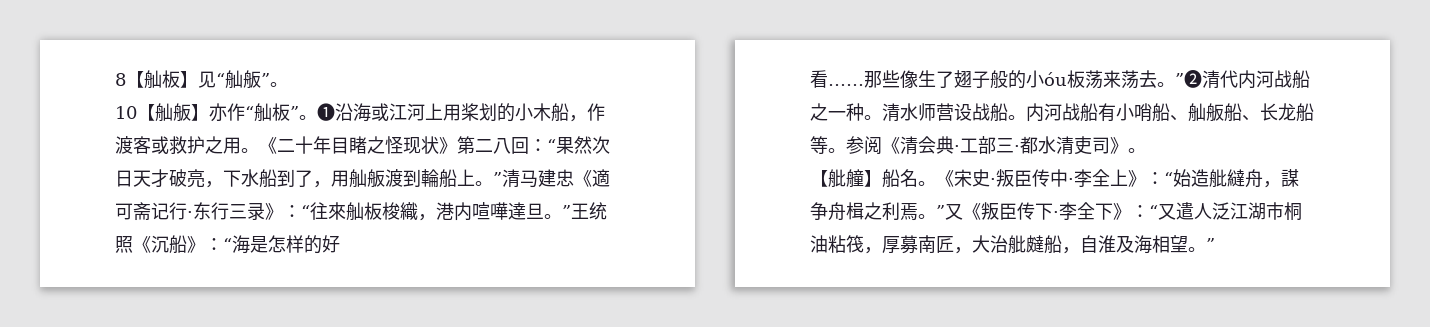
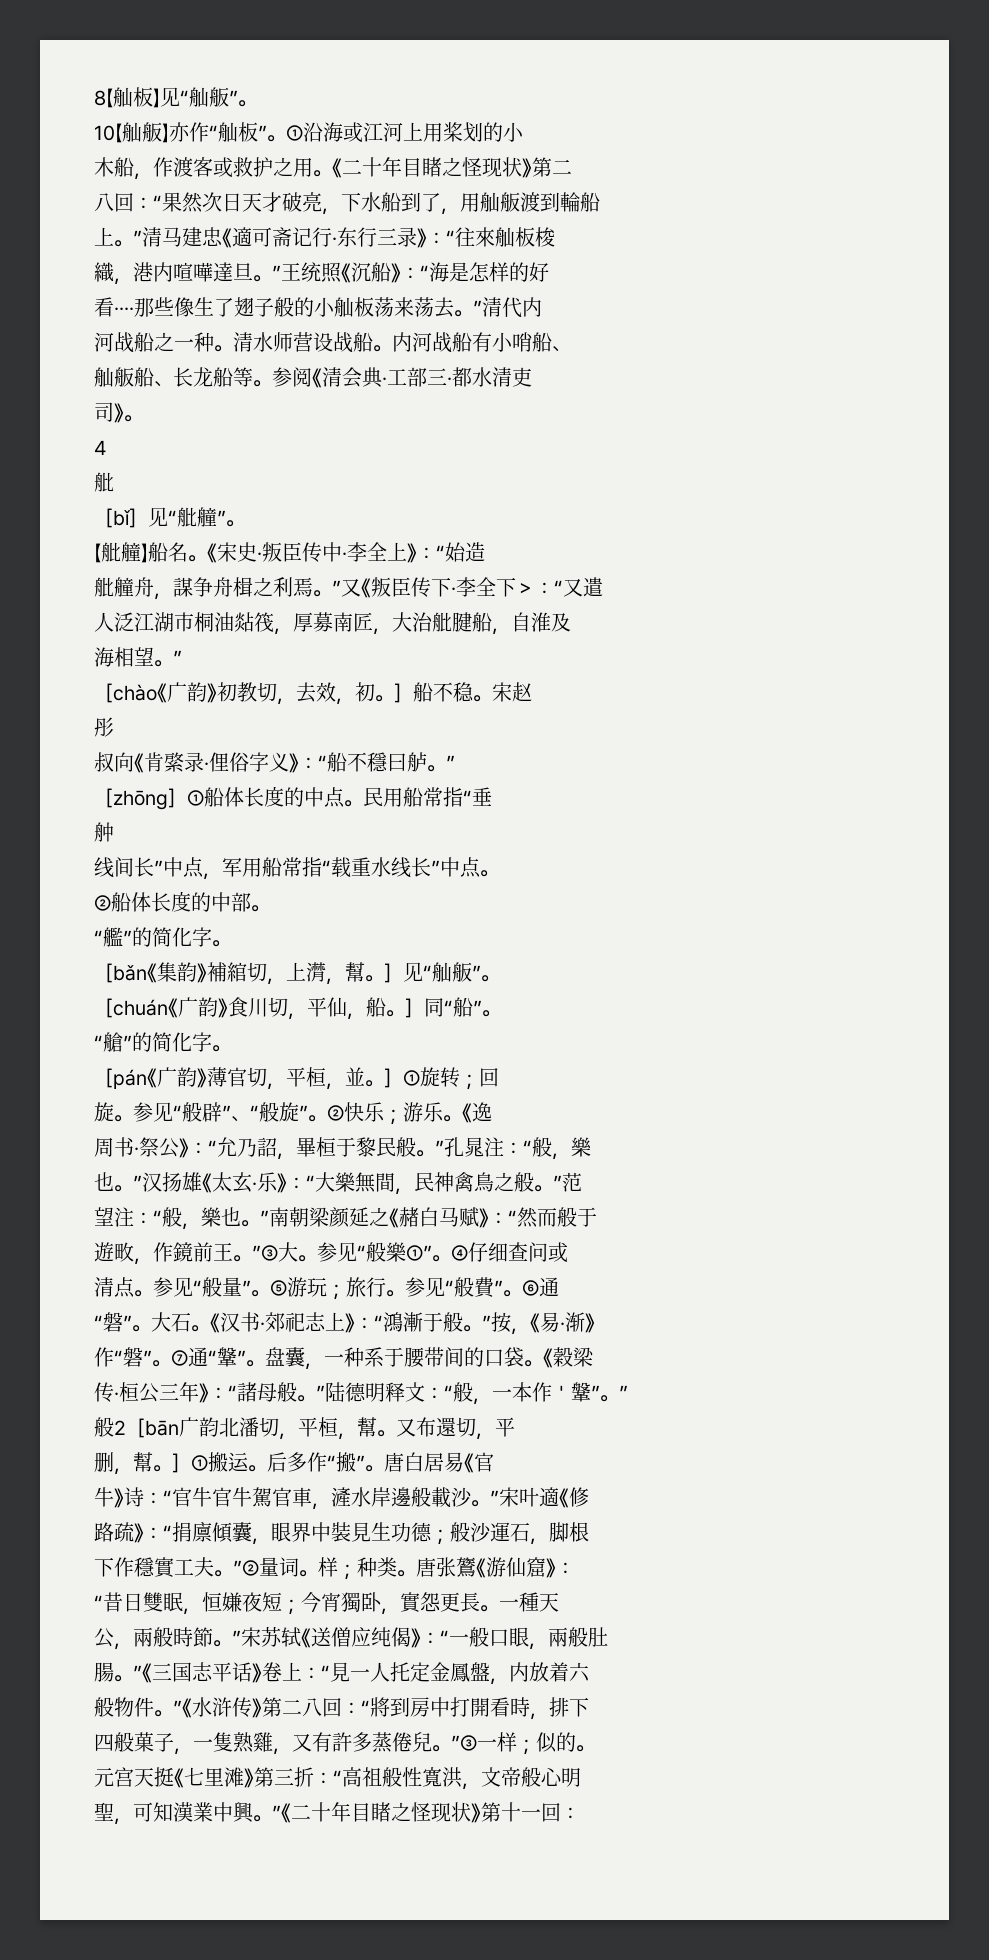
[317,103,335,121] ❶ -> [286,125,303,141] ①
(533, 112) none -> (524, 132) //
(493, 145) none -> (572, 167) //
(457, 178) none -> (600, 202) //
(400, 211) none -> (555, 237) //
[828,84,864,86] …… -> [114,307,134,315] ····
[1044,72,1067,86] óu -> [334,297,354,317] 舢
[1175,70,1202,88] ”❷ -> [473,300,482,315] ”
(1256, 79) none -> (542, 307) //
(1188, 118) none -> (571, 349) //
(1092, 145) none -> (532, 377) //
(1146, 150) none -> [94,440,106,455] [94,472,114,492] [94,507,245,528] // 4 // 舭 // ［bǐ］见“舭艟”。
[1209,169,1245,187] 舭繨 -> [94,577,134,597] // 舭艟
[1113,203,1131,220] 》 -> [516,583,535,595] ＞
(1194, 211) none -> (603, 587) //
[828,235,846,253] 粘 -> [234,612,254,632] 煔
[1026,235,1044,253] 㿹 -> [452,612,472,632] 腱
(1134, 244) none -> (571, 622) //
(1215, 244) none -> [94,682,532,705] [94,717,114,737] [94,752,455,773] [94,786,492,810] [94,822,114,842] [94,857,499,880] [94,891,270,912] [94,927,231,947] [94,962,500,985] [94,997,501,1020] [94,1032,231,1052] [94,1067,499,1090] [94,1102,492,1125] [94,1137,592,1160] [94,1172,582,1195] [94,1207,597,1230] [94,1242,568,1265] [94,1277,559,1300] [94,1312,595,1335] [94,1347,594,1370] [94,1382,628,1405] [94,1417,515,1440] [94,1452,494,1475] [94,1487,589,1510] [94,1522,589,1545] [94,1557,575,1580] [94,1592,559,1615] [94,1626,608,1650] [94,1662,590,1685] [94,1697,589,1720] [94,1732,595,1755] [94,1767,581,1790] [94,1802,580,1825] // ［chào《广韵》初教切，去效，初。］船不稳。宋赵 // 彤 // 叔向《肯綮录·俚俗字义》：“船不穩曰舻。” // ［zhōng］①船体长度的中点。民用船常指“垂 // 舯 // 线间长”中点，军用船常指“载重水线长”中点。 // ②船体长度的中部。 // “艦”的简化字。 // ［bǎn《集韵》補綰切，上潸，幫。］见“舢舨”。 // ［chuán《广韵》食川切，平仙，船。］同“船”。 // “艙”的简化字。 // ［pán《广韵》薄官切，平桓，並。］①旋转；回 // 旋。参见“般辟”、“般旋”。②快乐；游乐。《逸 // 周书·祭公》：“允乃詔，畢桓于黎民般。”孔晁注：“般，樂 // 也。”汉扬雄《太玄·乐》：“大樂無間，民神禽鳥之般。”范 // 望注：“般，樂也。”南朝梁颜延之《赭白马赋》：“然而般于 // 遊畋，作鏡前王。”③大。参见“般樂①”。④仔细查问或 // 清点。参见“般量”。⑤游玩；旅行。参见“般費”。⑥通 // “磐”。大石。《汉书·郊祀志上》：“鴻漸于般。”按，《易·渐》 // 作“磐”。⑦通“鞶”。盘囊，一种系于腰带间的口袋。《榖梁 // 传·桓公三年》：“諸母般。”陆德明释文：“般，一本作＇鞶”。” // 般2［bān广韵北潘切，平桓，幫。又布還切，平 // 删，幫。］①搬运。后多作“搬”。唐白居易《官 // 牛》诗：“官牛官牛駕官車，滻水岸邊般載沙。”宋叶適《修 // 路疏》：“捐廪傾囊，眼界中裝見生功德；般沙運石，脚根 // 下作穩實工夫。”②量词。样；种类。唐张鷟《游仙窟》： // “昔日雙眠，恒嫌夜短；今宵獨卧，實怨更長。一種天 // 公，兩般時節。”宋苏轼《送僧应纯偈》：“一般口眼，兩般肚 // 腸。”《三国志平话》卷上：“見一人托定金鳳盤，内放着六 // 般物件。”《水浒传》第二八回：“將到房中打開看時，排下 // 四般菓子，一隻熟雞，又有許多蒸倦兒。”③一样；似的。 // 元宫天挺《七里滩》第三折：“高祖般性寬洪，文帝般心明 // 聖，可知漢業中興。”《二十年目睹之怪现状》第十一回：

